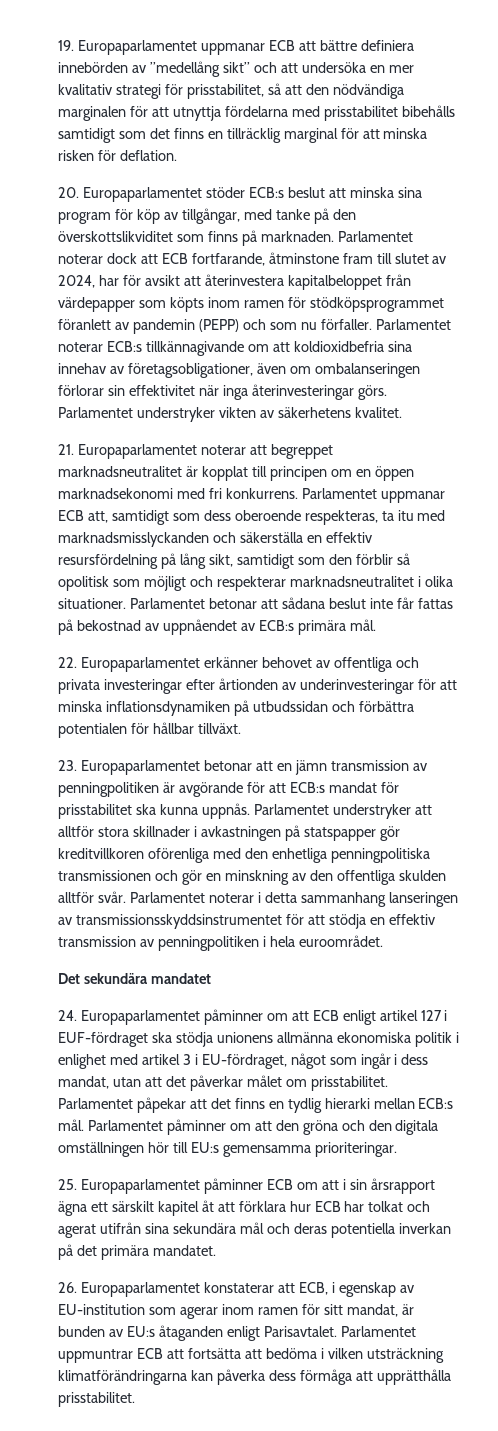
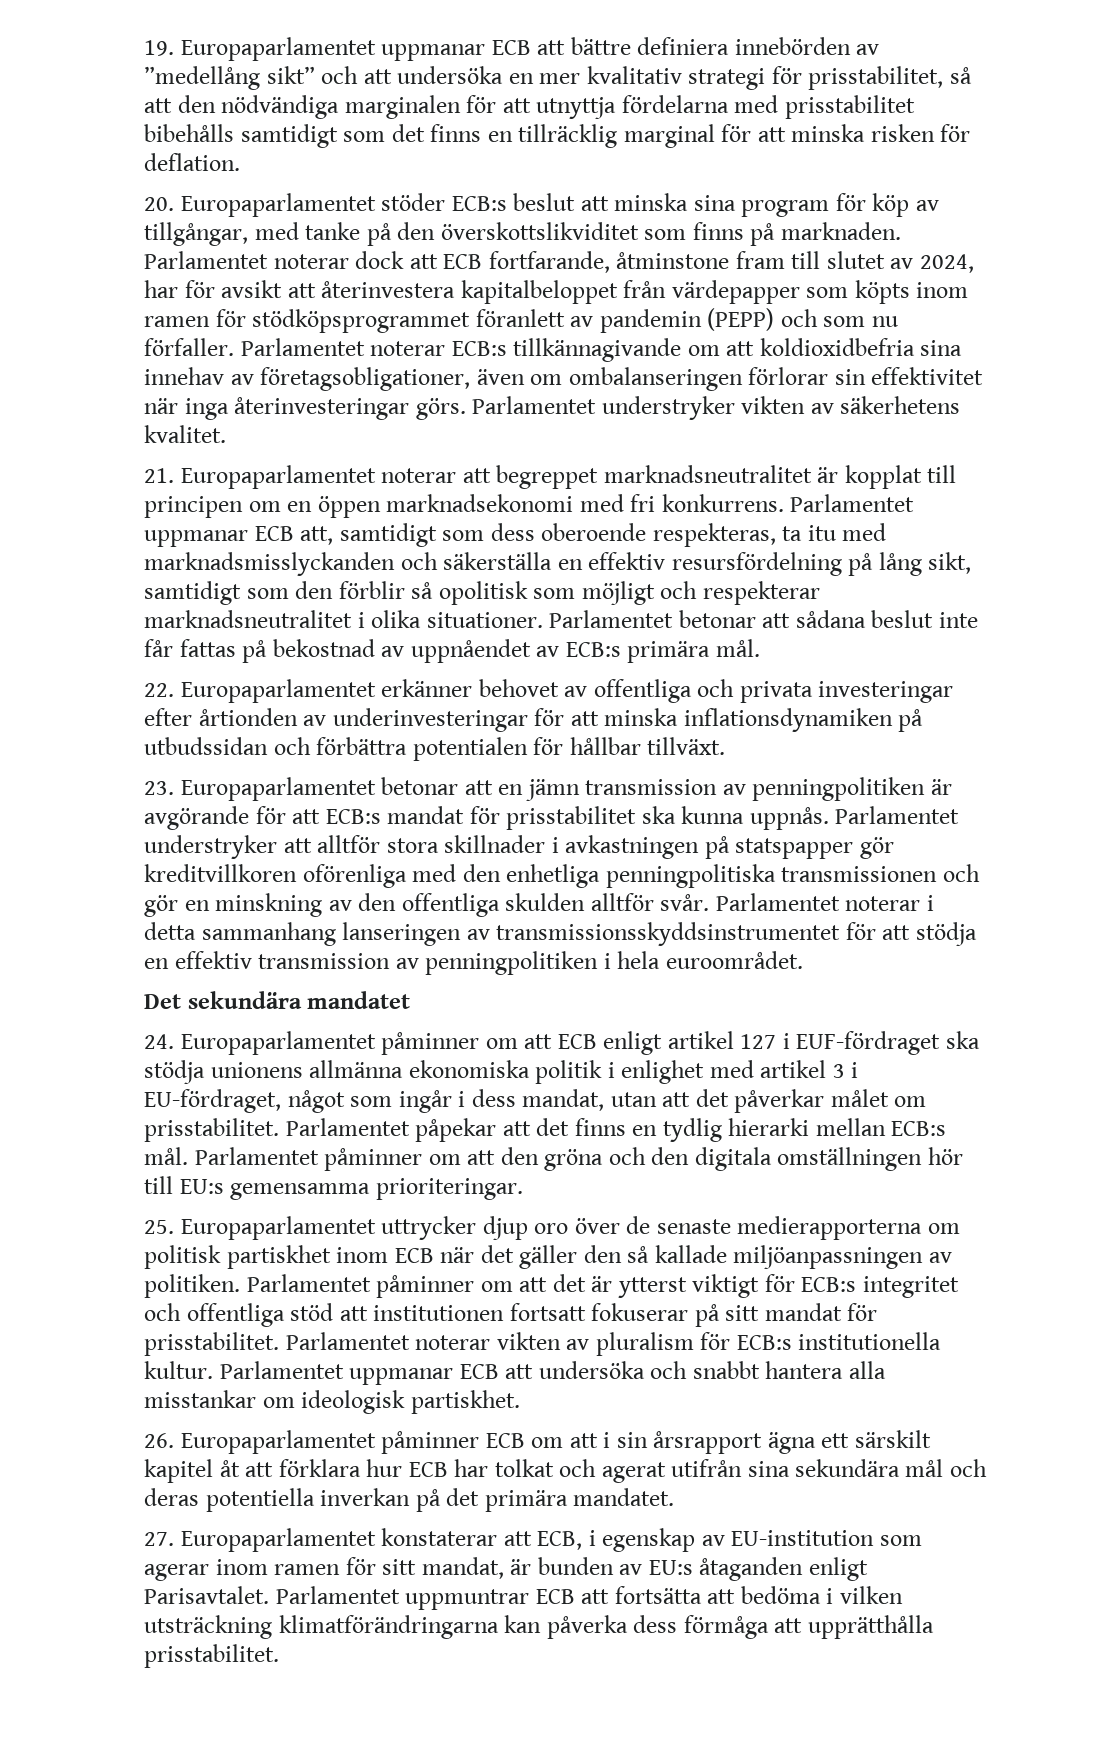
(201, 1186) none -> [381,1216,960,1240] [144,1245,952,1269] [144,1274,959,1298] [144,1303,878,1327] [144,1332,942,1356] [144,1361,886,1385] [144,1390,520,1414] [144,1430,376,1454] uttrycker djup oro över de senaste medierapporterna om politisk partiskhet inom ECB när det gäller den så kallade miljöanpassningen av politiken. Parlamentet påminner om att det är ytterst viktigt för ECB:s integritet och offentliga stöd att institutionen fortsatt fokuserar på sitt mandat för prisstabilitet. Parlamentet noterar vikten av pluralism för ECB:s institutionella kultur. Parlamentet uppmanar ECB att undersöka och snabbt hantera alla misstankar om ideologisk partiskhet. // 26. Europaparlamentet
[58,1282,78,1293] 26. -> [144,1532,175,1546] 27.

